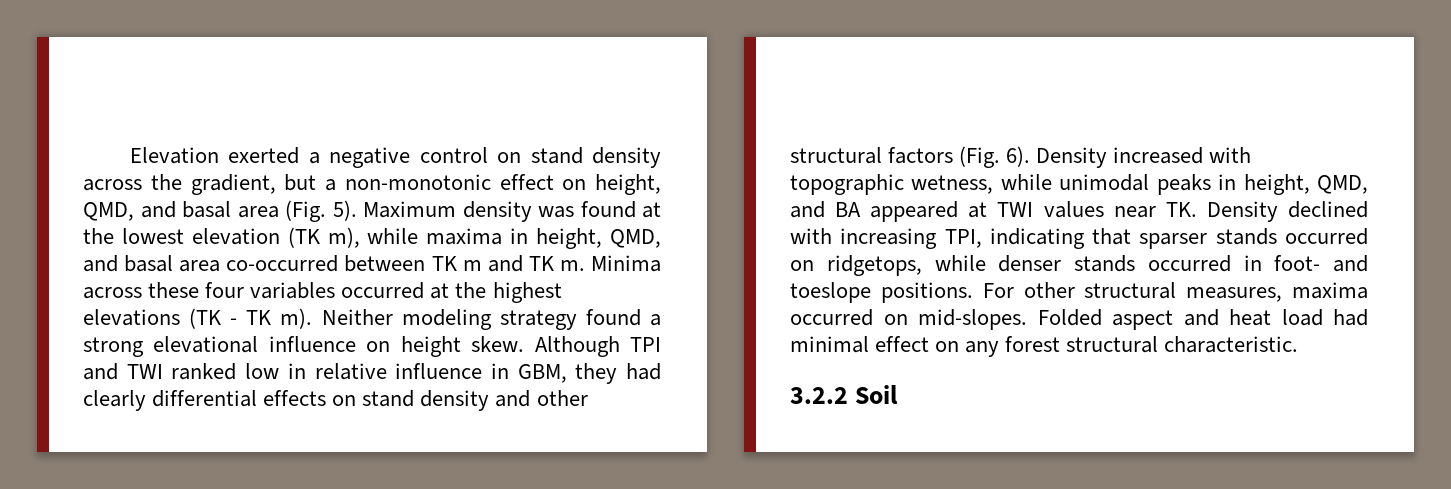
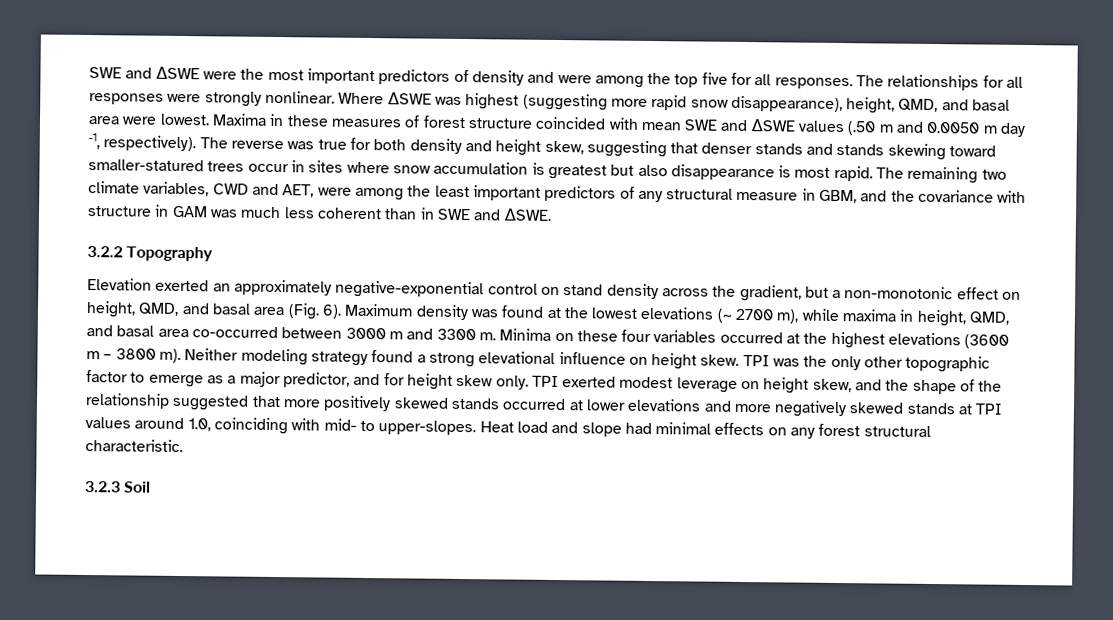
[129,147,411,168] Elevation exerted a negative -> [89,66,1024,91] [89,90,1011,114] [88,113,1027,137] [88,133,997,161] [88,159,1007,184] [88,181,1027,204] [87,204,552,221] [87,246,214,262] [87,278,485,299] SWE and ∆SWE were the most important predictors of density and were among the top five for all responses. The relationships for all responses were strongly nonlinear. Where ∆SWE was highest (suggesting more rapid snow disappearance), height, QMD, and basal area were lowest. Maxima in these measures of forest structure coincided with mean SWE and ∆SWE values (.50 m and 0.0050 m day -1, respectively). The reverse was true for both density and height skew, suggesting that denser stands and stands skewing toward smaller-statured trees occur in sites where snow accumulation is greatest but also disappearance is most rapid. The remaining two climate variables, CWD and AET, were among the least important predictors of any structural measure in GBM, and the covariance with structure in GAM was much less coherent than in SWE and ∆SWE. // 3.2.2 Topography // Elevation exerted an approximately negative-exponential
[332,200,357,221] 5). -> [321,304,342,319] 6).
[191,227,320,248] elevation (TK -> [640,306,775,323] elevations (~ 2700
[431,255,554,272] TK m and TK -> [345,327,476,341] 3000 m and 3300
[83,287,142,299] across -> [554,332,574,342] on
[189,308,272,329] (TK - TK -> [964,334,1010,349] [86,348,156,360] (3600 m – 3800
[534,336,662,357] [83,363,661,384] [83,390,588,411] [790,146,1252,168] [790,174,1368,195] [790,201,1368,222] [790,228,1368,249] [790,255,1368,276] [790,282,1368,303] [790,309,1323,330] Although TPI and TWI ranked low in relative influence in GBM, they had clearly differential effects on stand density and other structural factors (Fig. 6). Density increased with topographic wetness, while unimodal peaks in height, QMD, and BA appeared at TWI values near TK. Density declined with increasing TPI, indicating that sparser stands occurred on ridgetops, while denser stands occurred in foot- and toeslope positions. For other structural measures, maxima occurred on mid-slopes. Folded aspect and heat load -> [742,354,991,373] [86,369,1003,395] [85,392,1004,418] [85,416,622,437] TPI was the only other topographic factor to emerge as a major predictor, and for height skew only. TPI exerted modest leverage on height skew, and the shape of the relationship suggested that more positively skewed stands occurred at lower elevations and more negatively skewed stands at TPI values around 1.0, coinciding with mid- to upper-slopes. Heat load and slope
[875,336,930,352] effect -> [714,422,765,436] effects
[790,387,848,404] 3.2.2 -> [85,480,121,493] 3.2.3

